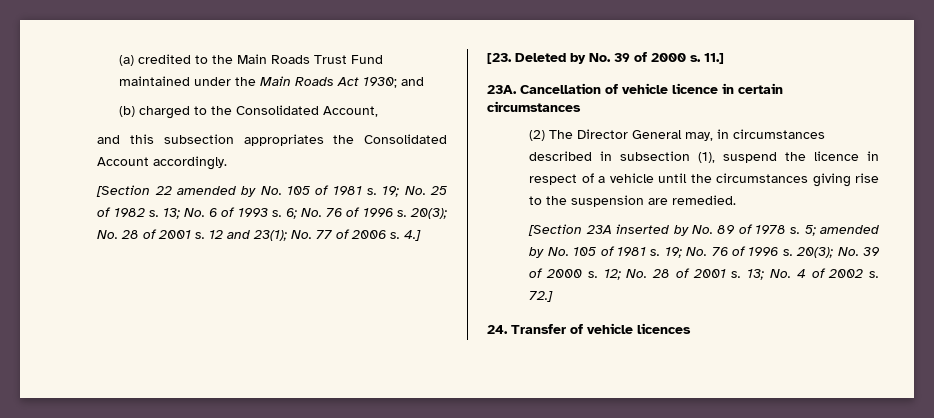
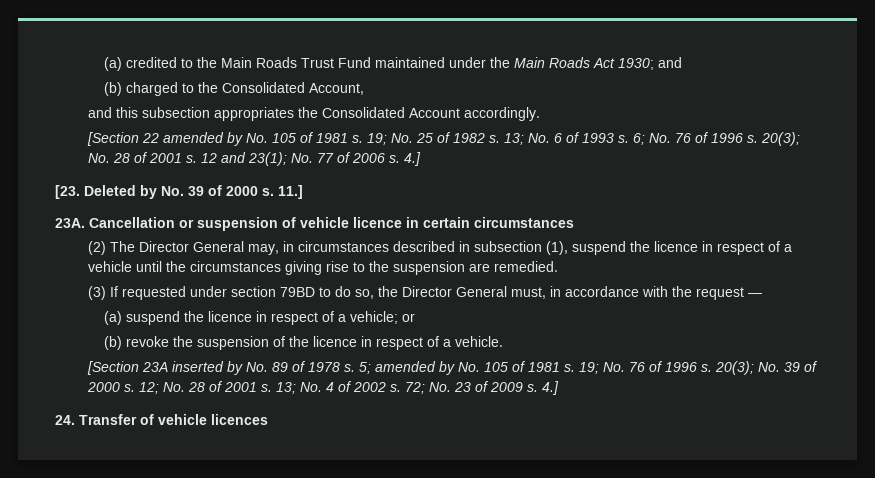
(601, 88) none -> [179,217,278,231] or suspension
(737, 200) none -> [87,286,762,300] [103,311,415,325] [103,336,503,350] // (3) If requested under section 79BD to do so, the Director General must, in accordance with the request — // (a) suspend the licence in respect of a vehicle; or // (b) revoke the suspension of the licence in respect of a vehicle.
[529,291,554,302] 72.] -> [404,381,559,395] 72; No. 23 of 2009 s. 4.]

